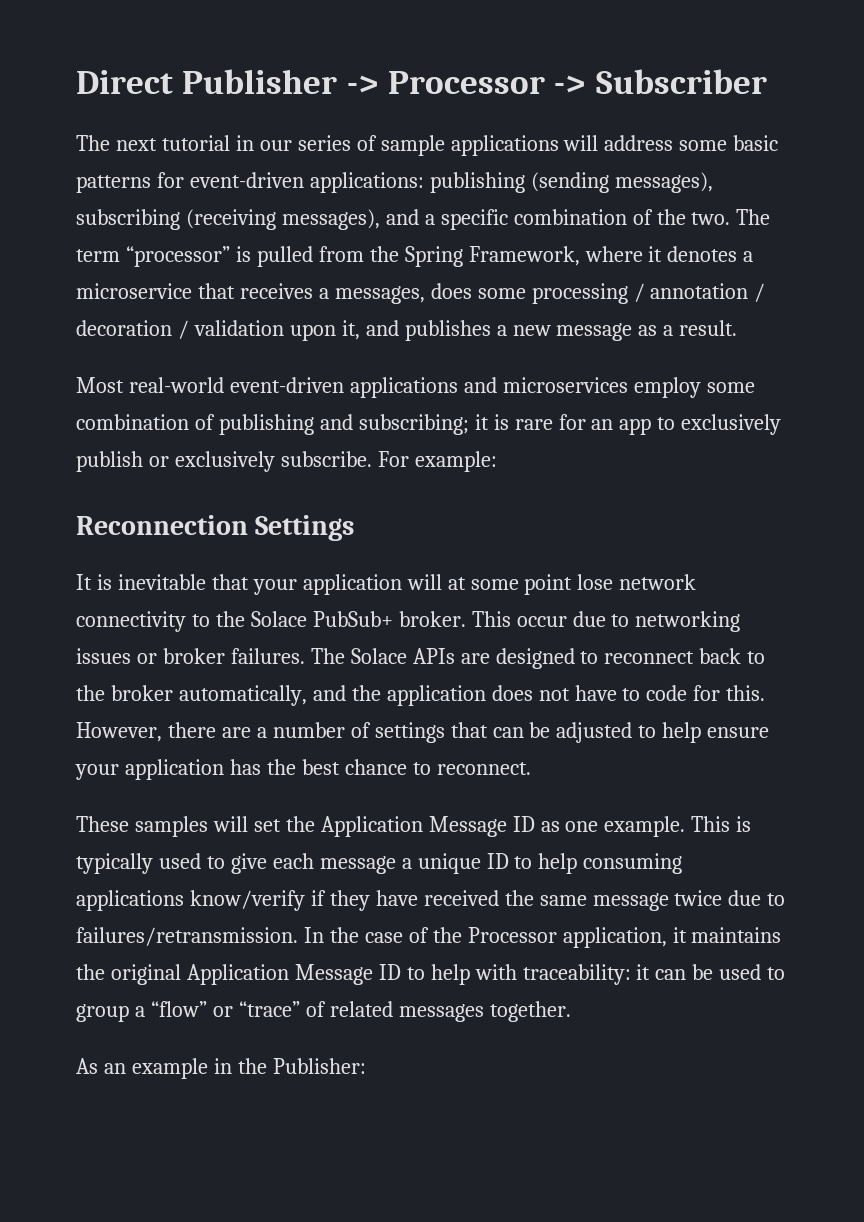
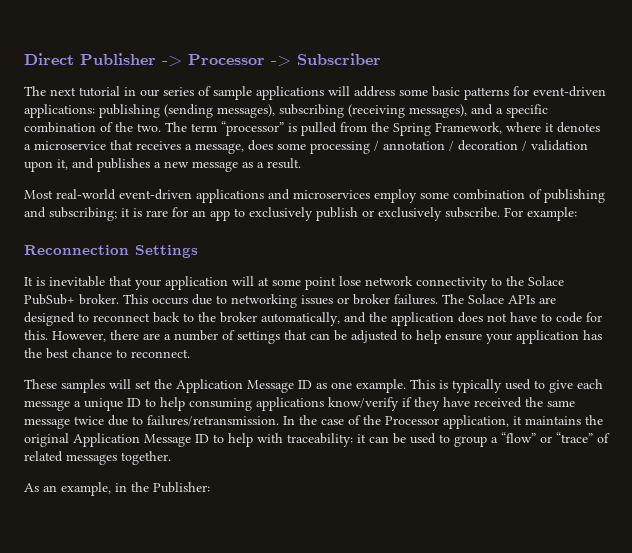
[334,286,425,304] messages, -> [195,143,244,154] message,
[516,616,567,627] occur -> [152,297,188,305] occurs
[131,1058,208,1079] example -> [61,482,111,496] example,

